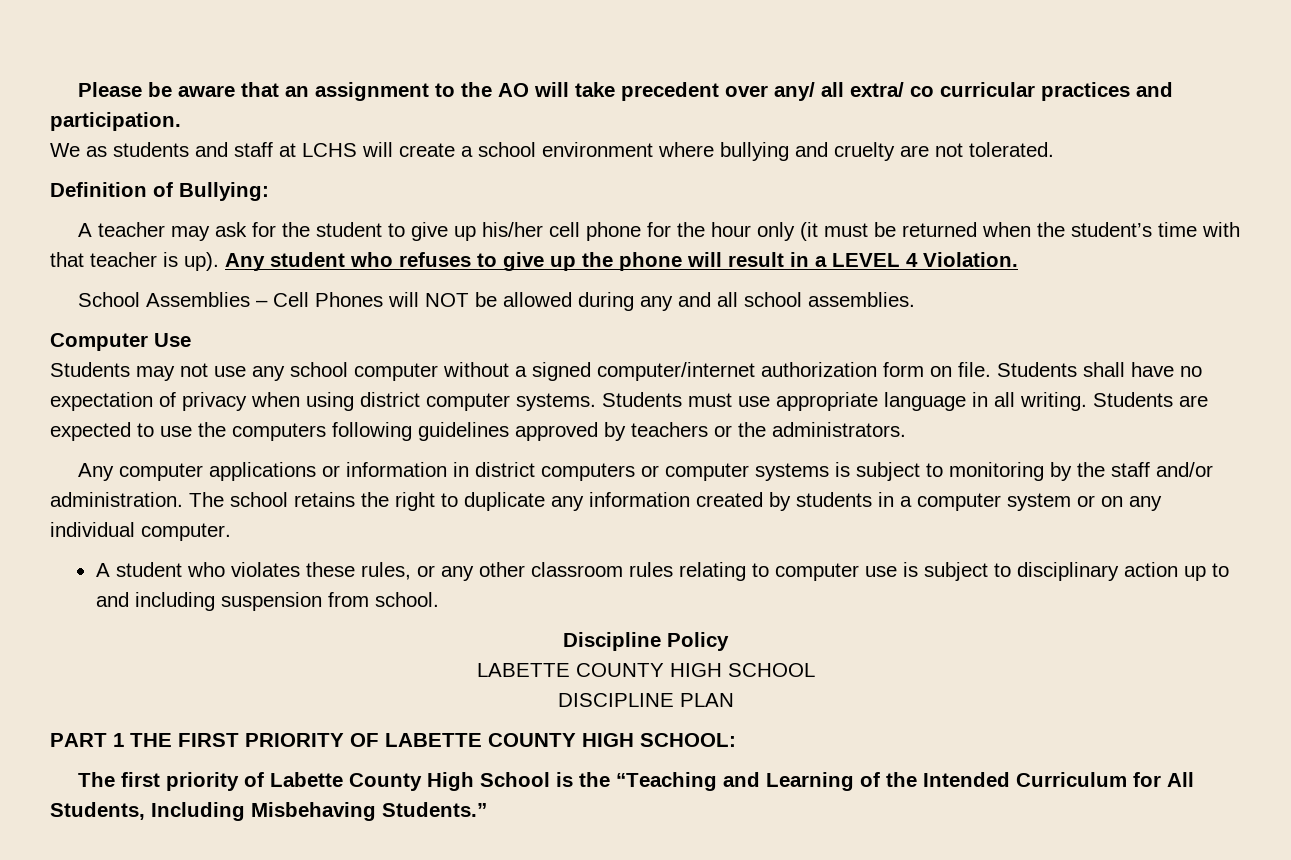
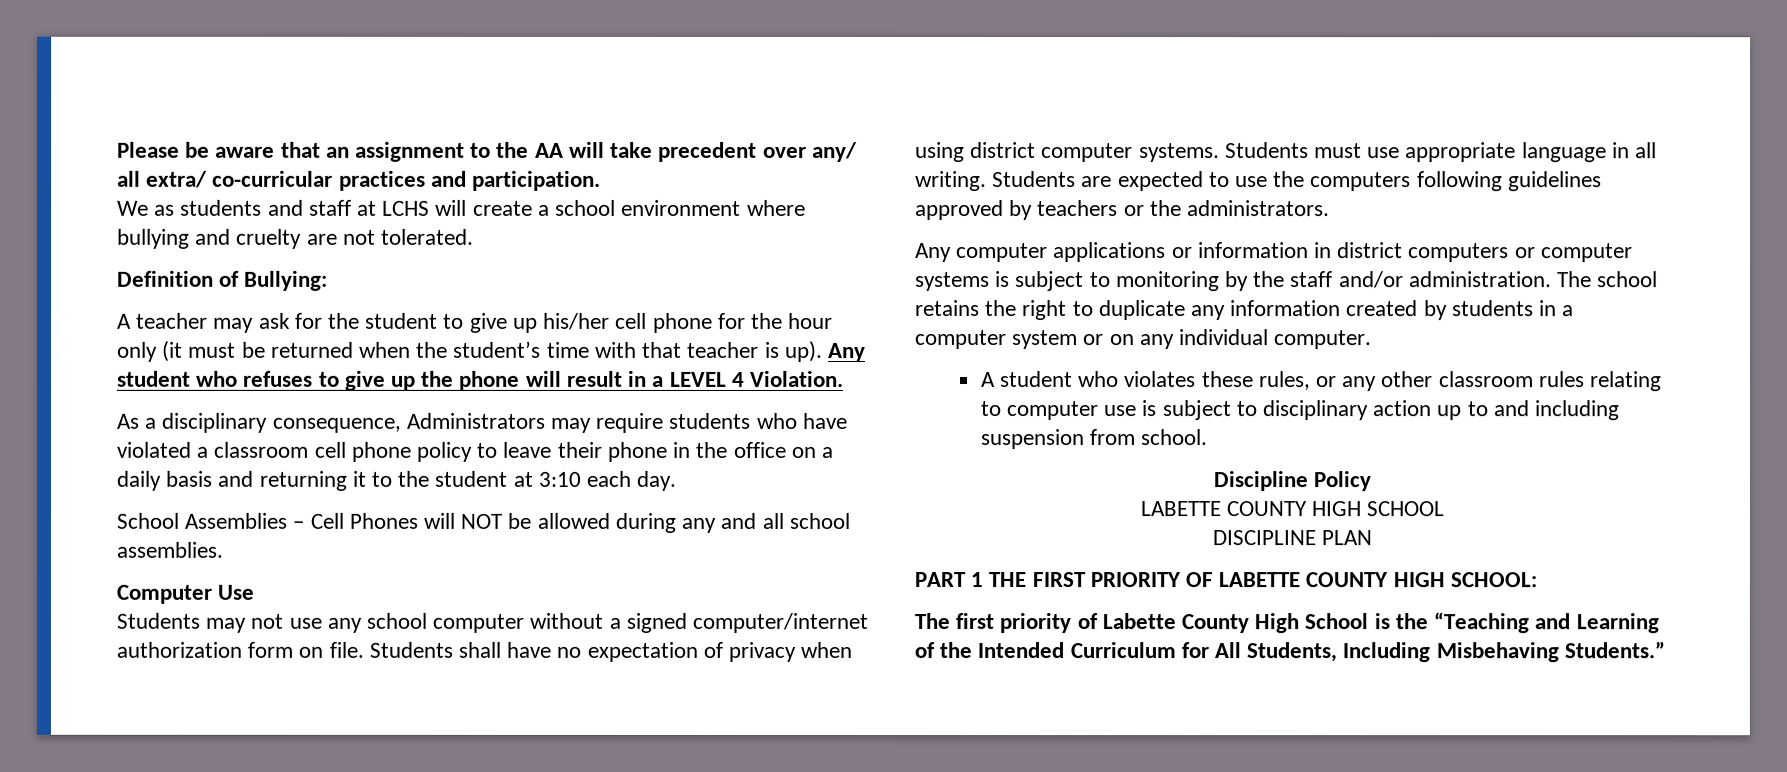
[497,83,529,97] AO -> [534,142,564,158] AA
[909,82,1035,97] co curricular -> [212,170,334,187] co-curricular
(1018, 259) none -> [116,412,847,433] [116,441,833,462] [116,470,677,491] // As a disciplinary consequence, Administrators may require students who have violated a classroom cell phone policy to leave their phone in the office on a daily basis and returning it to the student at 3:10 each day.

